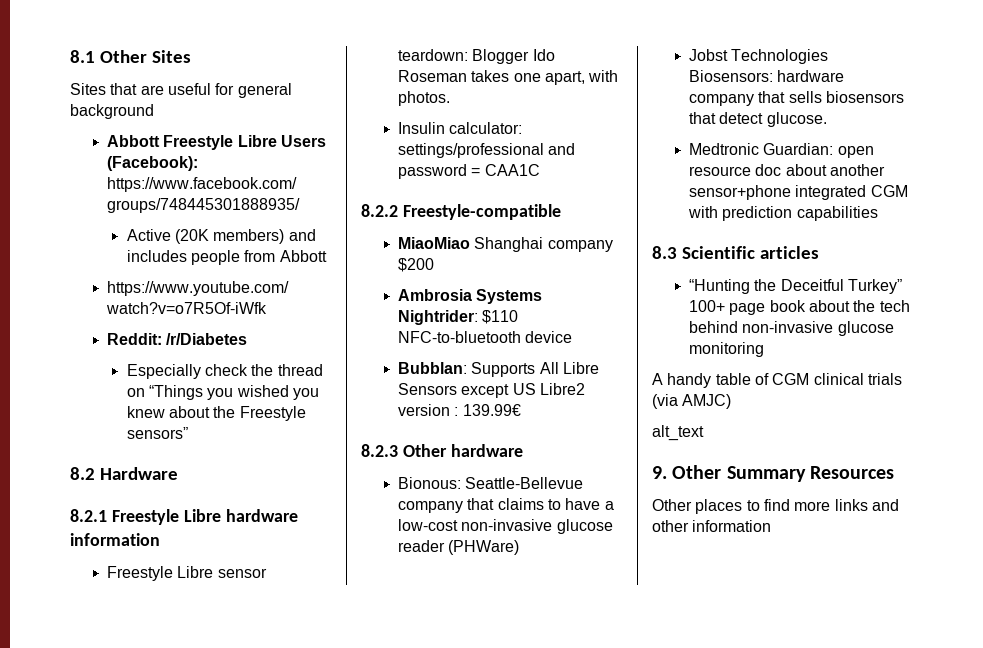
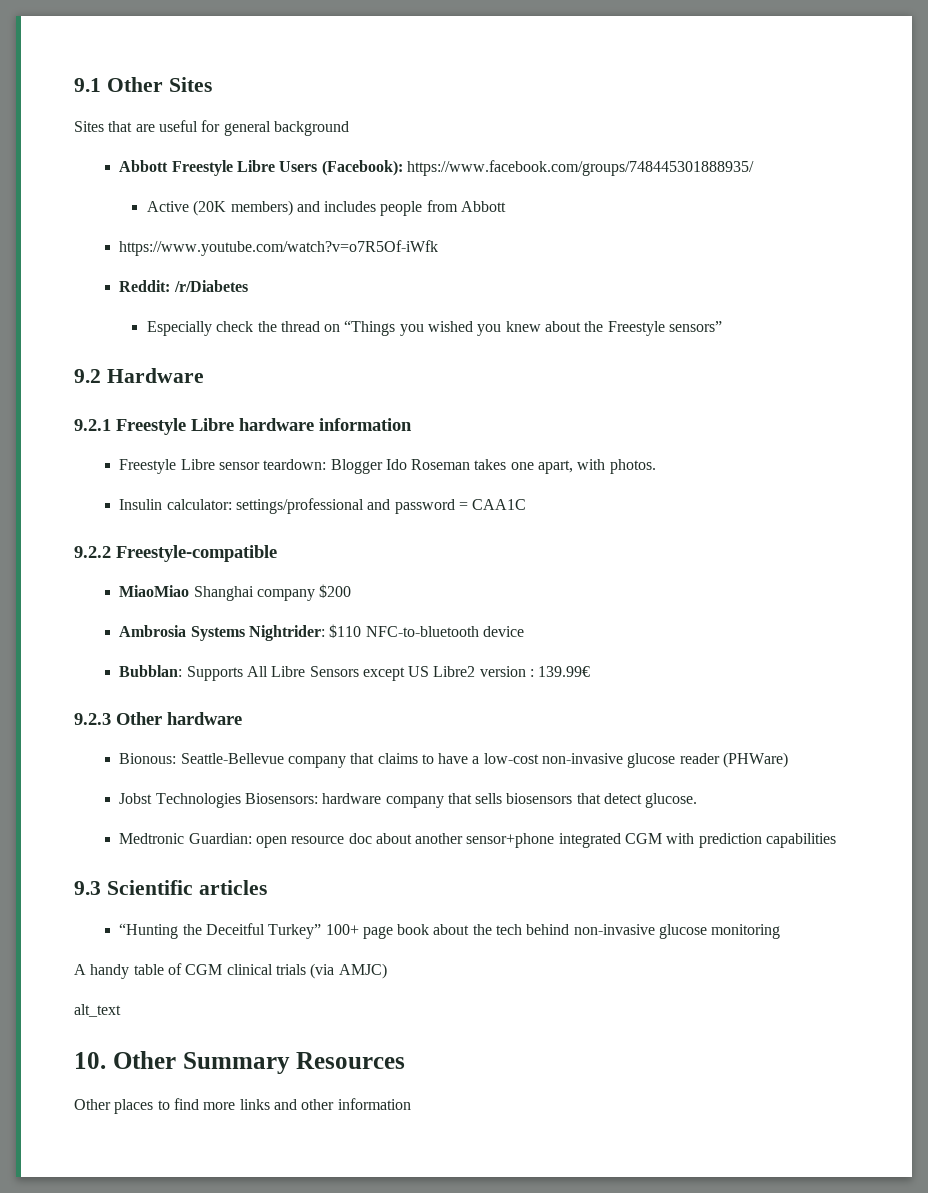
[70,50,95,63] 8.1 -> [74,78,101,92] 9.1
[70,467,95,480] 8.2 -> [74,369,101,383] 9.2
[70,509,107,522] 8.2.1 -> [74,419,111,431] 9.2.1
[361,204,398,217] 8.2.2 -> [74,546,111,558] 9.2.2
[361,444,398,457] 8.2.3 -> [74,713,111,725] 9.2.3
[652,246,677,259] 8.3 -> [74,881,101,895] 9.3
[652,466,667,479] 9. -> [74,1052,106,1069] 10.

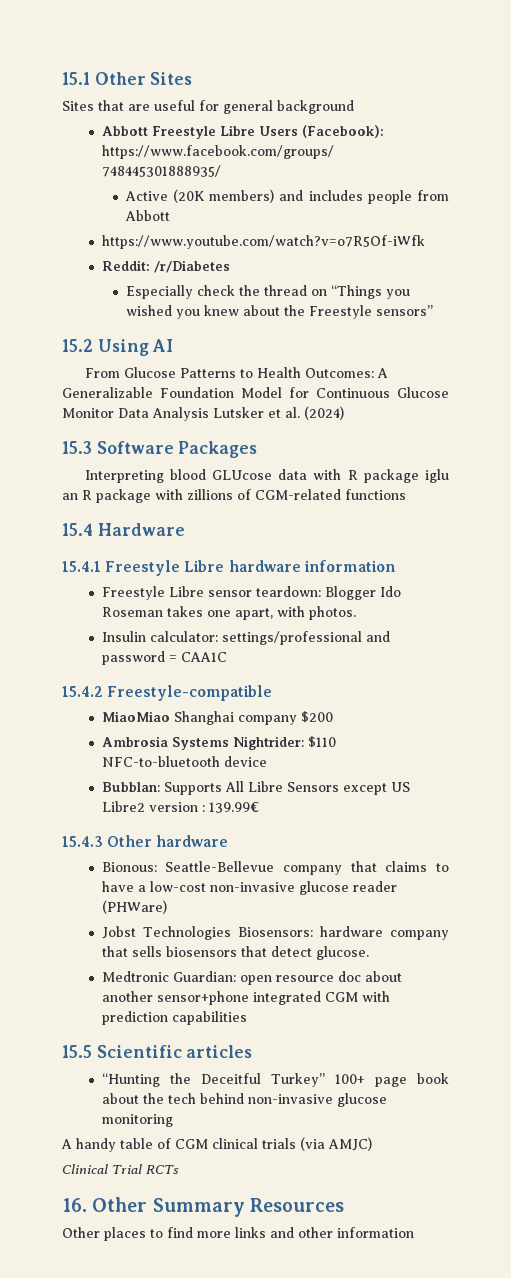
[74,78,101,92] 9.1 -> [62,72,90,85] 15.1
[74,369,101,383] 9.2 -> [62,339,174,356] [84,367,388,378] [62,387,449,398] [62,406,344,421] [62,441,258,458] [84,469,449,483] [62,489,406,503] [62,523,93,536] 15.2 Using AI // From Glucose Patterns to Health Outcomes: A Generalizable Foundation Model for Continuous Glucose Monitor Data Analysis Lutsker et al. (2024) // 15.3 Software Packages // Interpreting blood GLUcose data with R package iglu an R package with zillions of CGM-related functions // 15.4
[74,419,111,431] 9.2.1 -> [62,561,101,572] 15.4.1
[74,546,111,558] 9.2.2 -> [62,686,103,697] 15.4.2
[74,713,111,725] 9.2.3 -> [62,836,103,847] 15.4.3
[74,881,101,895] 9.3 -> [62,1045,92,1058] 15.5
[74,1004,121,1017] [74,1052,106,1069] alt_text // 10. -> [62,1164,179,1174] [62,1198,87,1212] Clinical Trial RCTs // 16.

